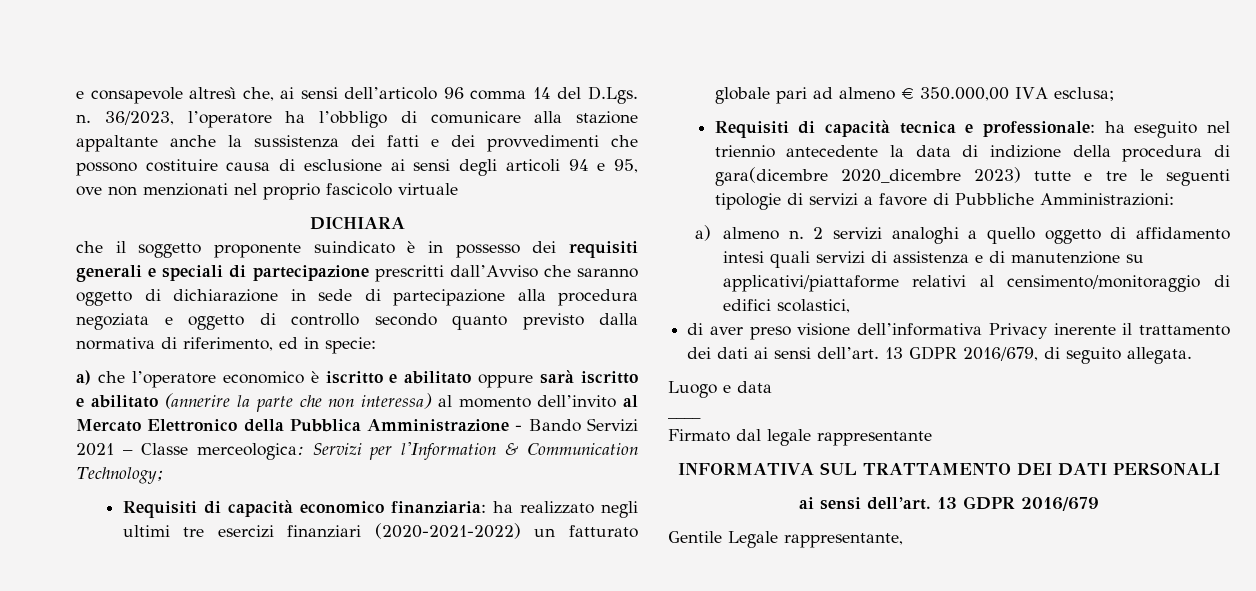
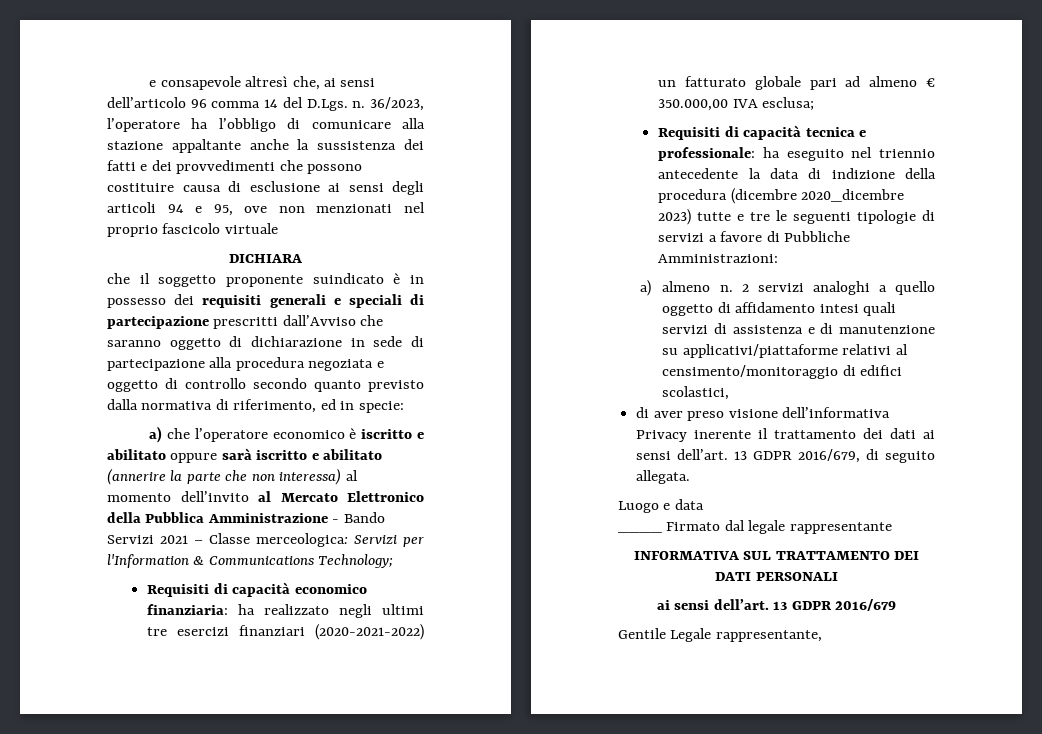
[527,443,638,455] Communication -> [208,556,314,565] Communications
[1214,145,1230,157] [714,167,828,186] di gara(dicembre -> [730,188,797,204] (dicembre
(701, 418) // -> (662, 532) none

